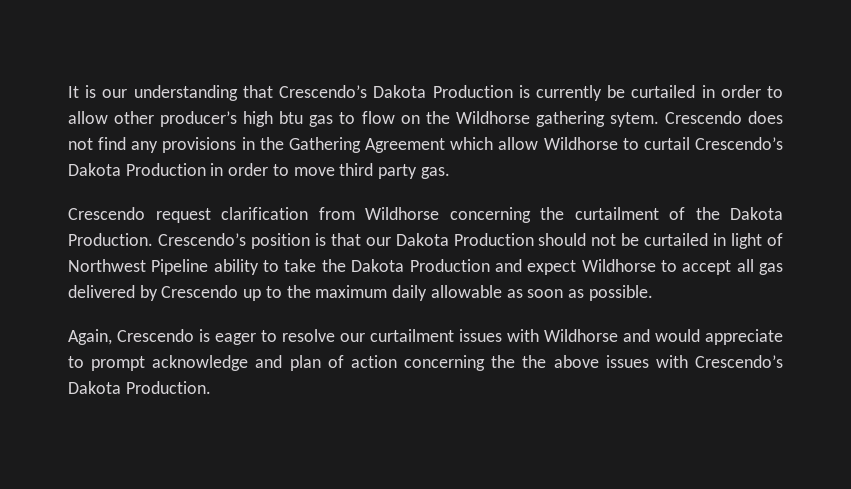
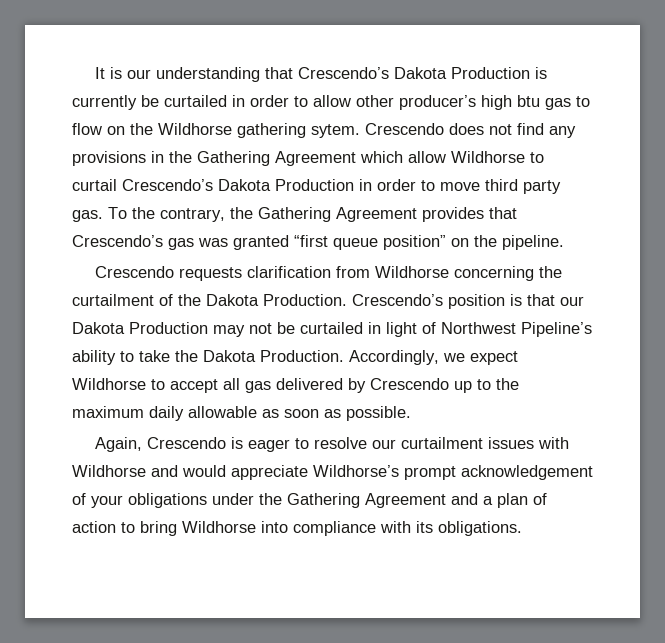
[68,207,211,223] // Crescendo request -> [108,207,517,222] [72,235,564,250] [94,266,242,281] To the contrary, the Gathering Agreement provides that Crescendo’s gas was granted “first queue position” on the pipeline. // Crescendo requests
[538,233,587,246] should -> [213,325,245,337] may
[151,259,209,275] Pipeline -> [521,322,592,337] Pipeline’s
[409,259,522,272] Production and -> [260,350,465,365] Production. Accordingly, we
[68,355,783,371] [68,381,211,394] to prompt acknowledge and plan of action concerning the the above issues with Crescendo’s Dakota Production. -> [313,465,593,480] [72,493,547,508] [72,521,522,536] Wildhorse’s prompt acknowledgement of your obligations under the Gathering Agreement and a plan of action to bring Wildhorse into compliance with its obligations.

